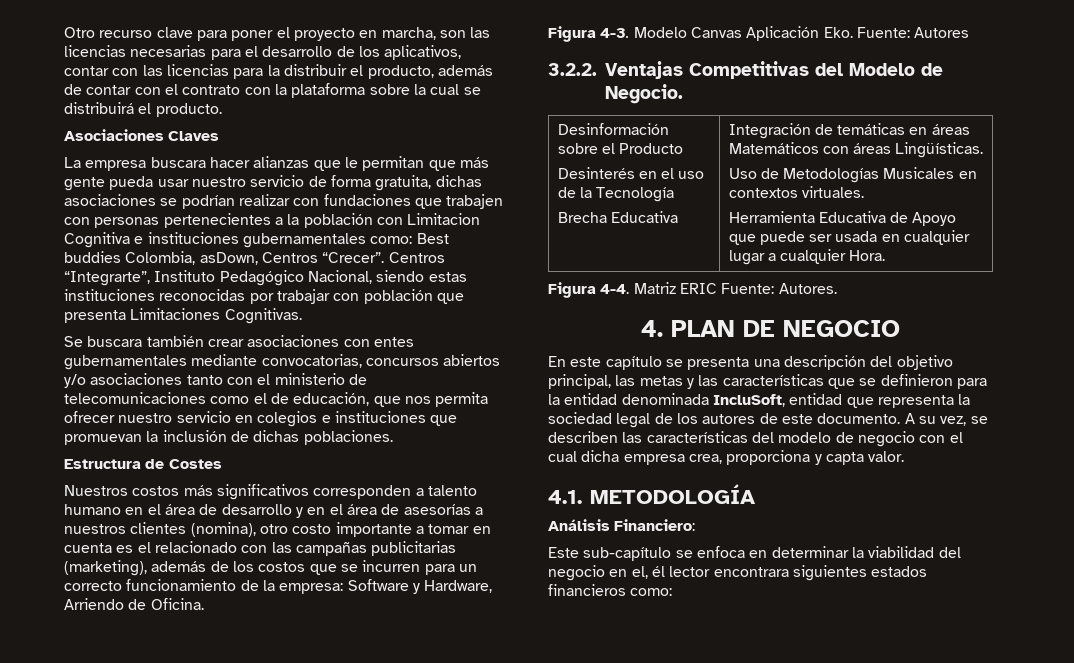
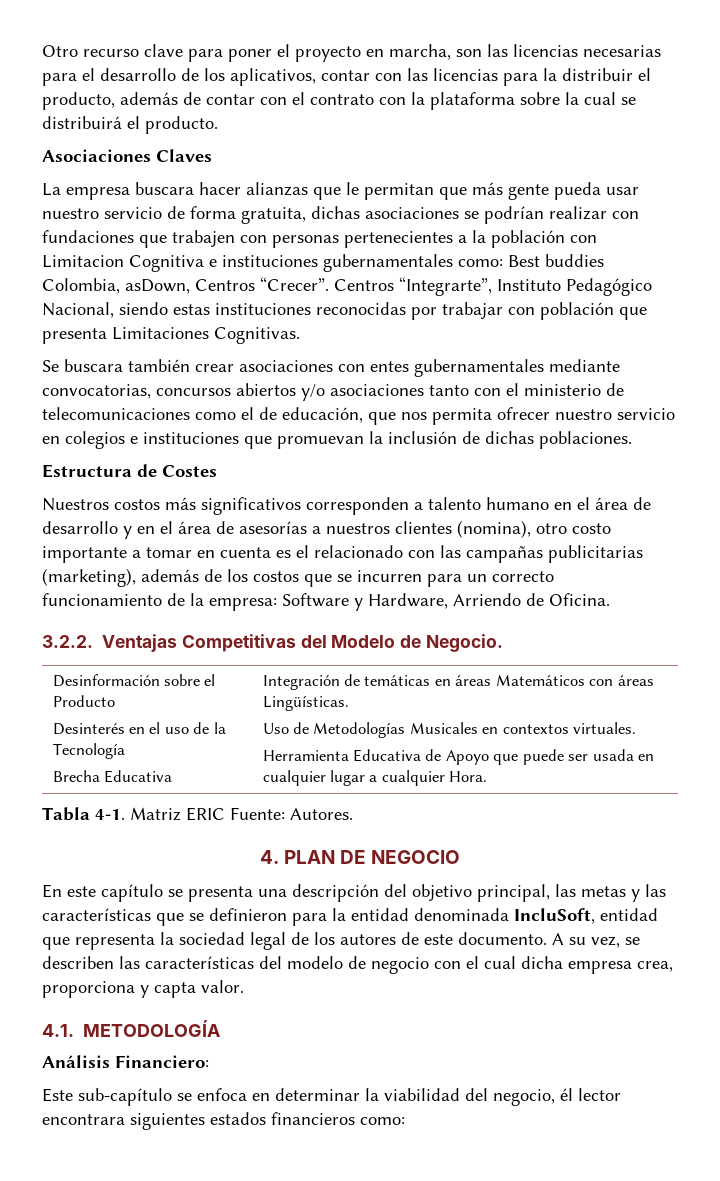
[548,26,970,42] // Figura 4-3. Modelo Canvas Aplicación Eko. Fuente: Autores -> (610, 599) none
[548,282,630,298] Figura 4-4. -> [42,807,125,821] Tabla 4-1.
[548,565,648,581] negocio en el, -> [493,1089,555,1106] negocio,

